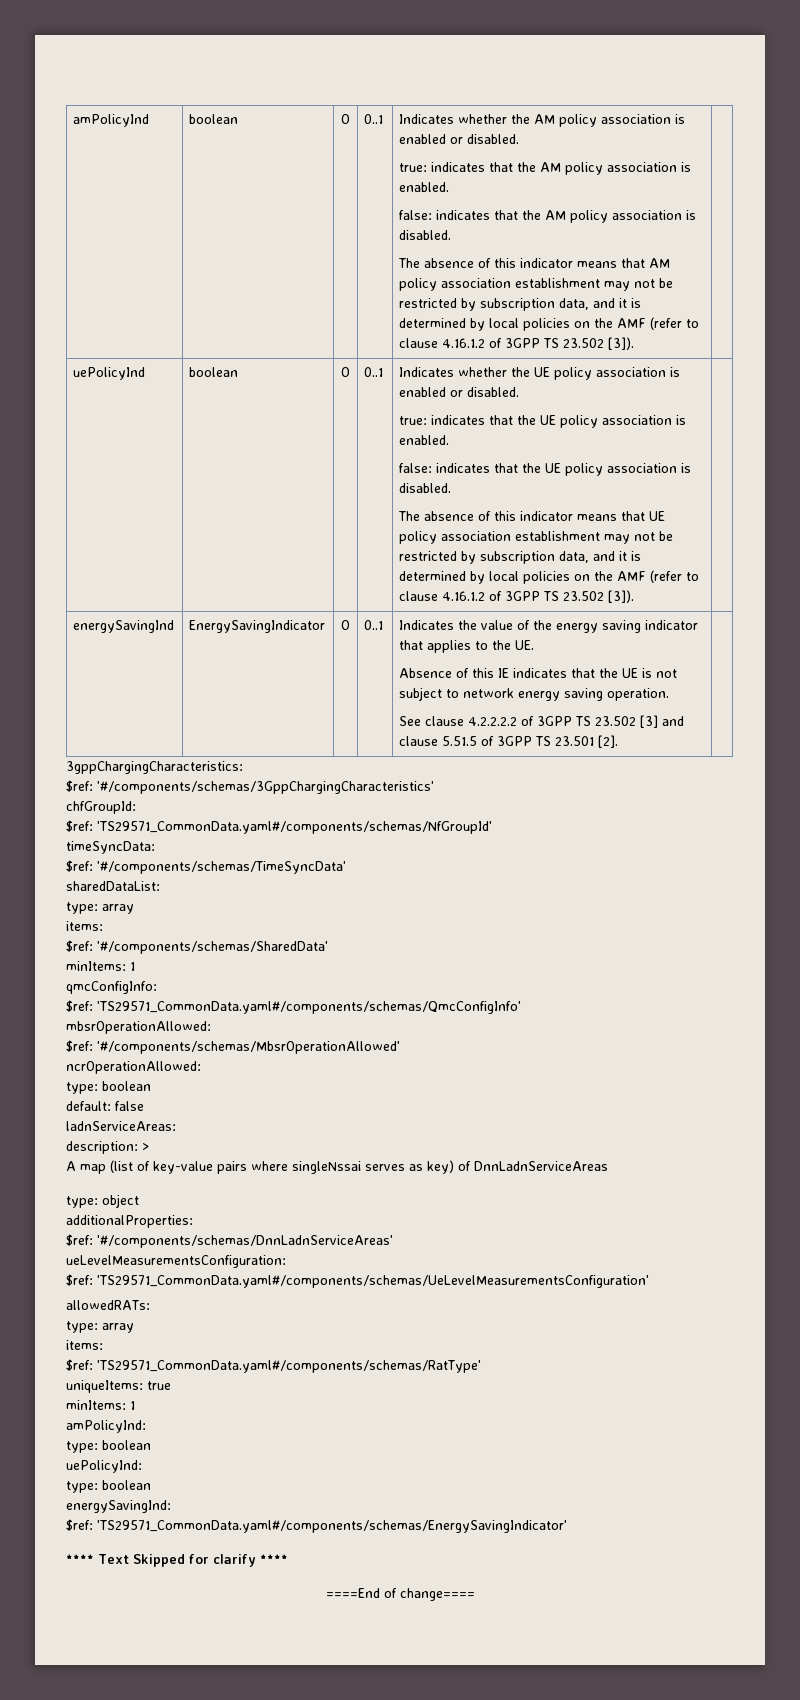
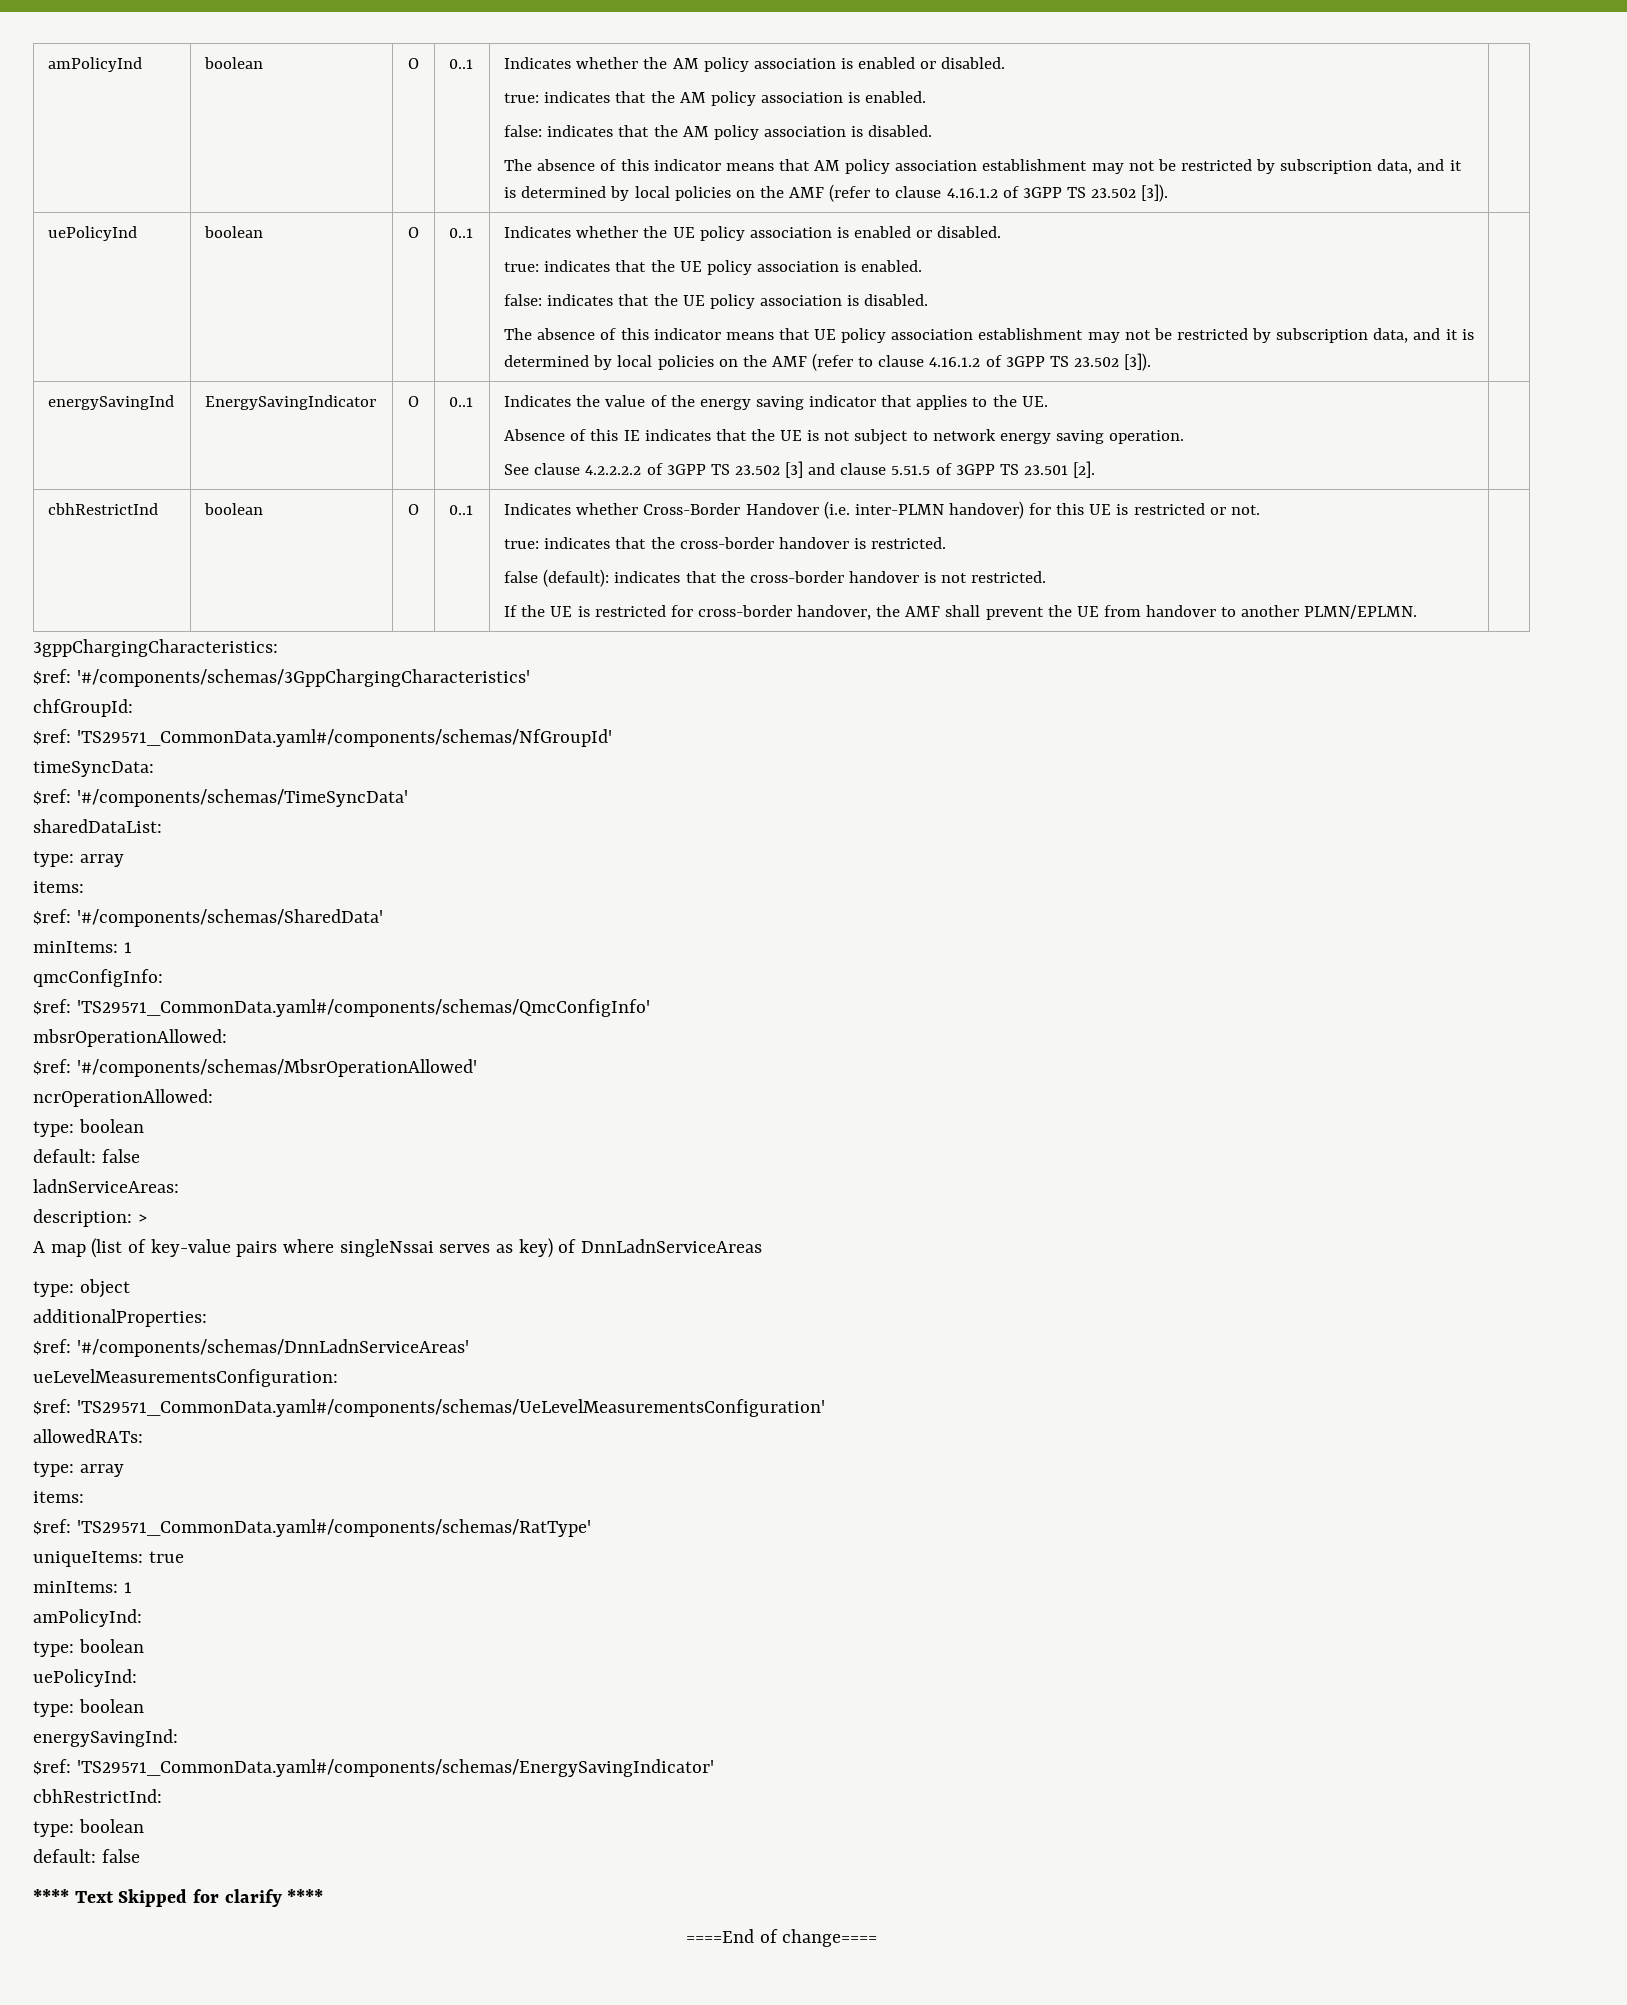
(619, 741) none -> [48,503,159,515] [204,503,264,515] [408,504,419,515] [449,505,474,515] [504,501,1260,519] [504,537,947,549] [504,569,1047,587] [504,605,1418,620] // cbhRestrictInd | boolean | O | 0..1 | Indicates whether Cross-Border Handover (i.e. inter-PLMN handover) for this UE is restricted or not. // true: indicates that the cross-border handover is restricted. // false (default): indicates that the cross-border handover is not restricted. // If the UE is restricted for cross-border handover, the AMF shall prevent the UE from handover to another PLMN/EPLMN. |
(567, 1526) none -> [33,1789,162,1803] [33,1819,144,1837] [33,1849,140,1863] // cbhRestrictInd: // type: boolean // default: false

